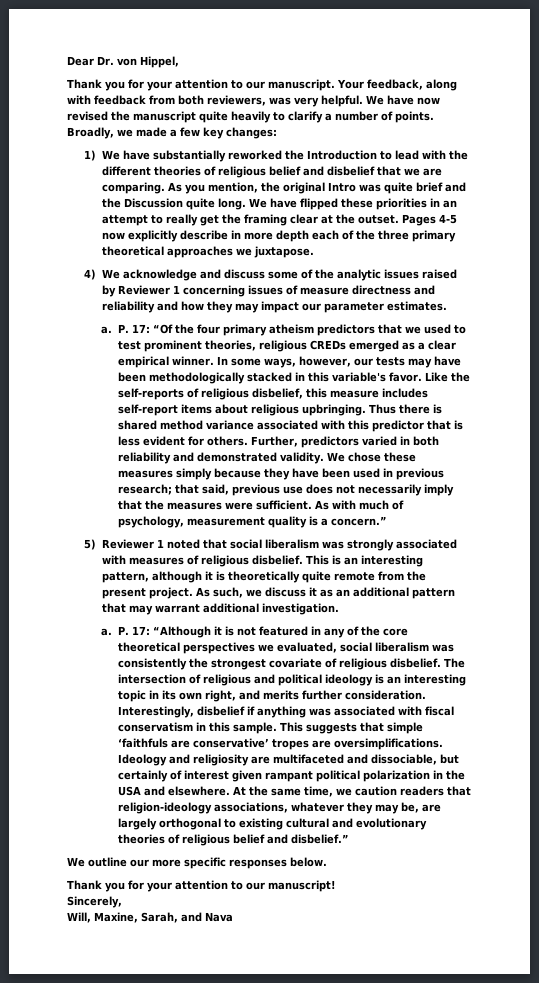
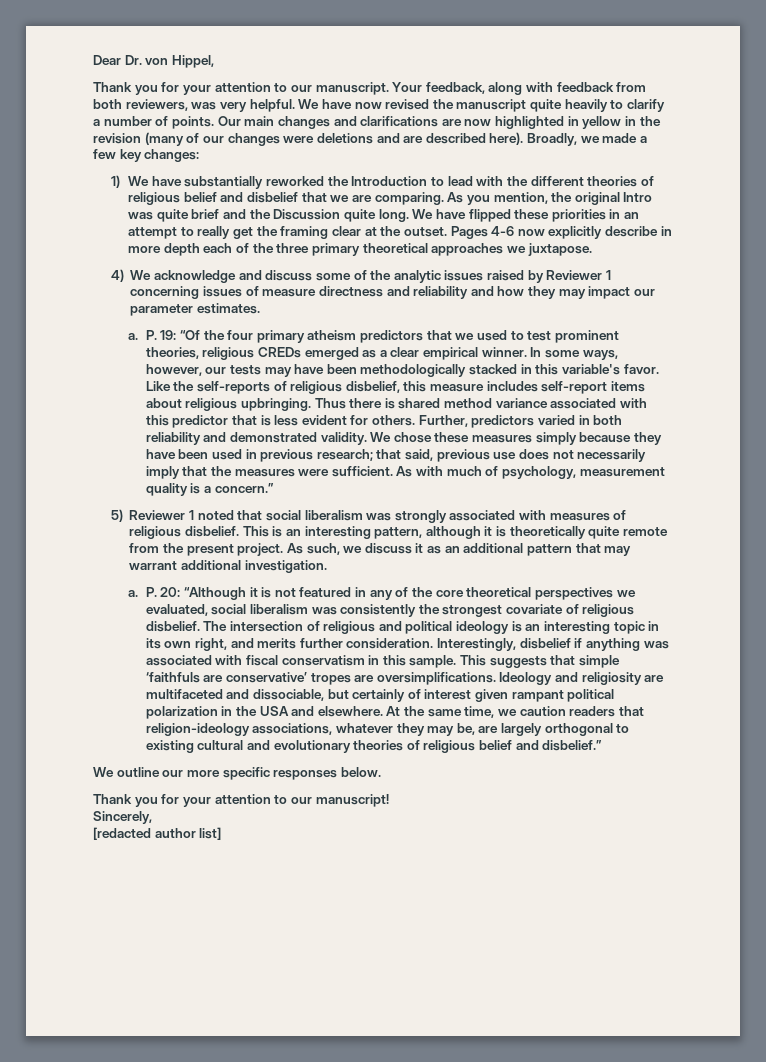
(434, 117) none -> [217,116,661,129] [93,132,524,146] Our main changes and clarifications are now highlighted in yellow in the revision (many of our changes were deletions and are described here).
[438,214,457,224] 4-5 -> [491,226,515,236] 4-6
[132,324,151,333] 17: -> [160,330,177,340] 19:
[132,626,151,635] 17: -> [160,587,181,597] 20:
[67,912,233,923] Will, Maxine, Sarah, and Nava -> [93,827,222,840] [redacted author list]

